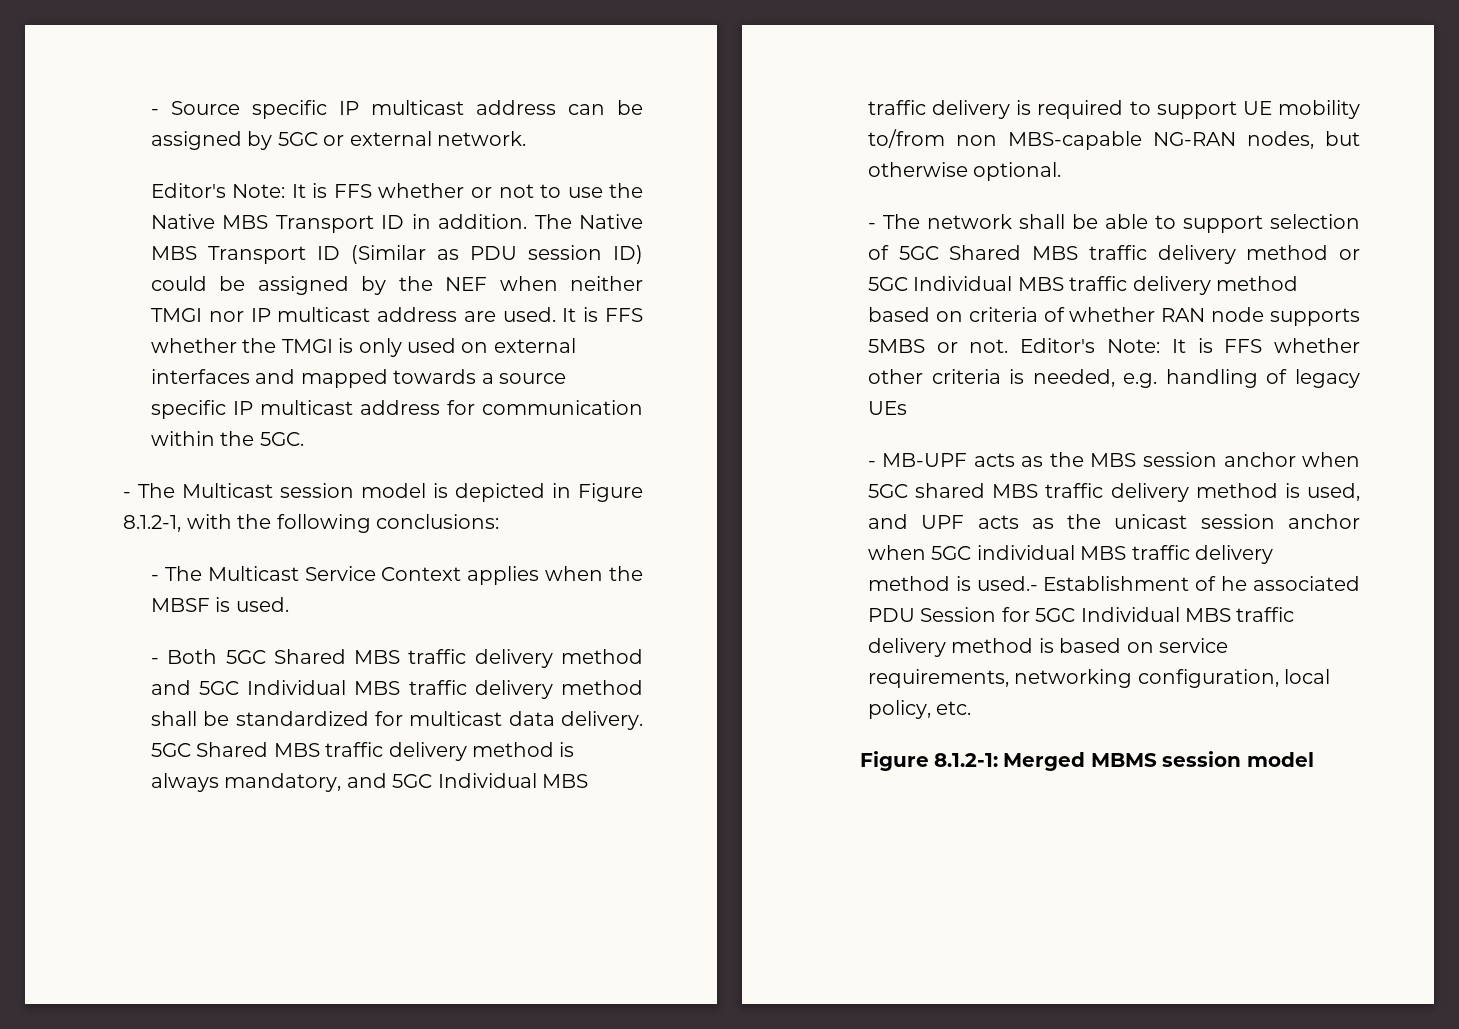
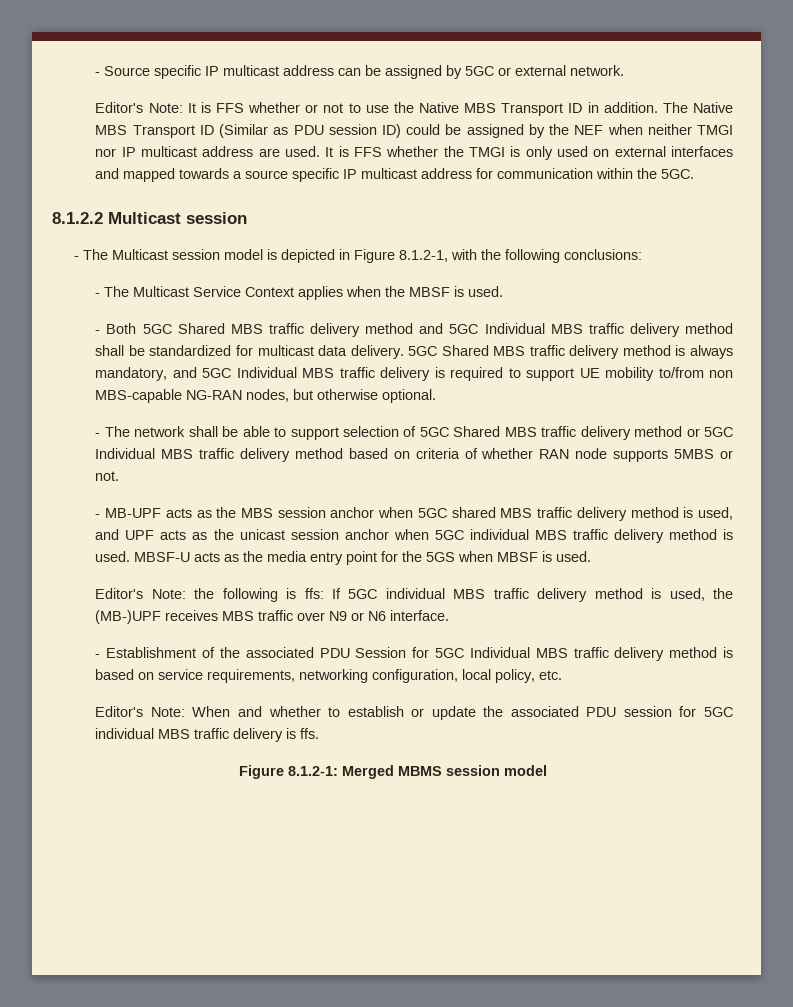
(304, 439) none -> [52,212,247,224] // 8.1.2.2 Multicast session
[1020,338,1360,353] [867,369,1360,388] [867,401,907,415] Editor's Note: It is FFS whether other criteria is needed, e.g. handling of legacy UEs -> (120, 476) none
[976,576,1038,591] used.- -> [95,551,592,565] [95,588,734,602] [95,610,450,624] [95,654,101,658] used. MBSF-U acts as the media entry point for the 5GS when MBSF is used. // Editor's Note: the following is ffs: If 5GC individual MBS traffic delivery method is used, the (MB-)UPF receives MBS traffic over N9 or N6 interface. // -
[1221,576,1248,591] he -> [219,647,240,658] the
(972, 708) none -> [95,706,733,720] [95,728,320,742] // Editor's Note: When and whether to establish or update the associated PDU session for 5GC individual MBS traffic delivery is ffs.

